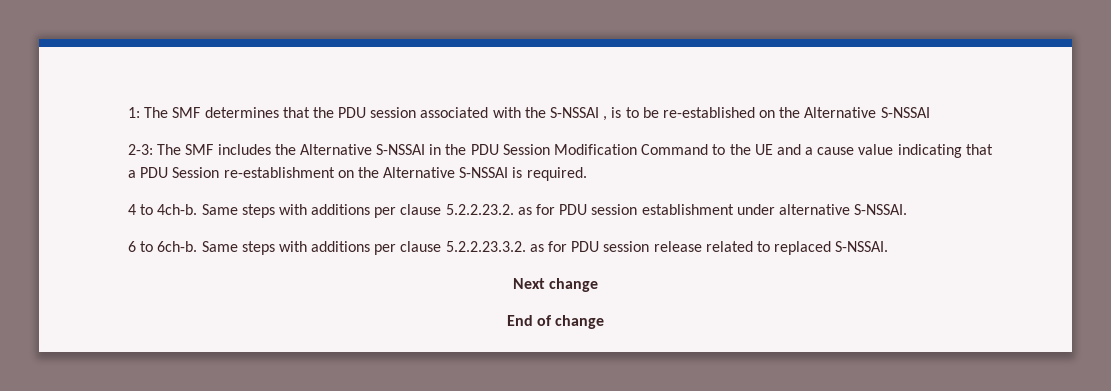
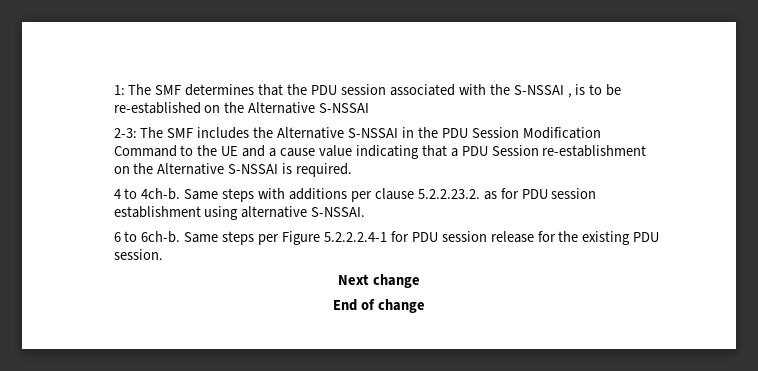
[736,204,775,215] under -> [204,206,239,220] using
[278,241,889,255] with additions per clause 5.2.2.23.3.2. as for PDU session release related to replaced S-NSSAI. -> [258,231,660,245] [113,249,163,260] per Figure 5.2.2.2.4-1 for PDU session release for the existing PDU session.

